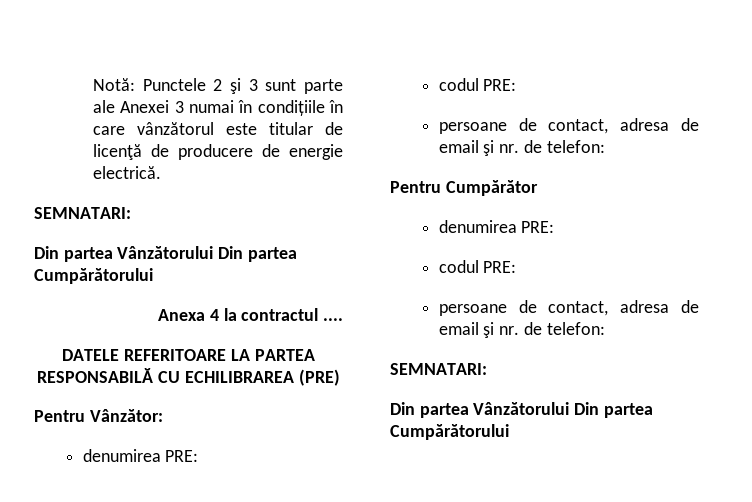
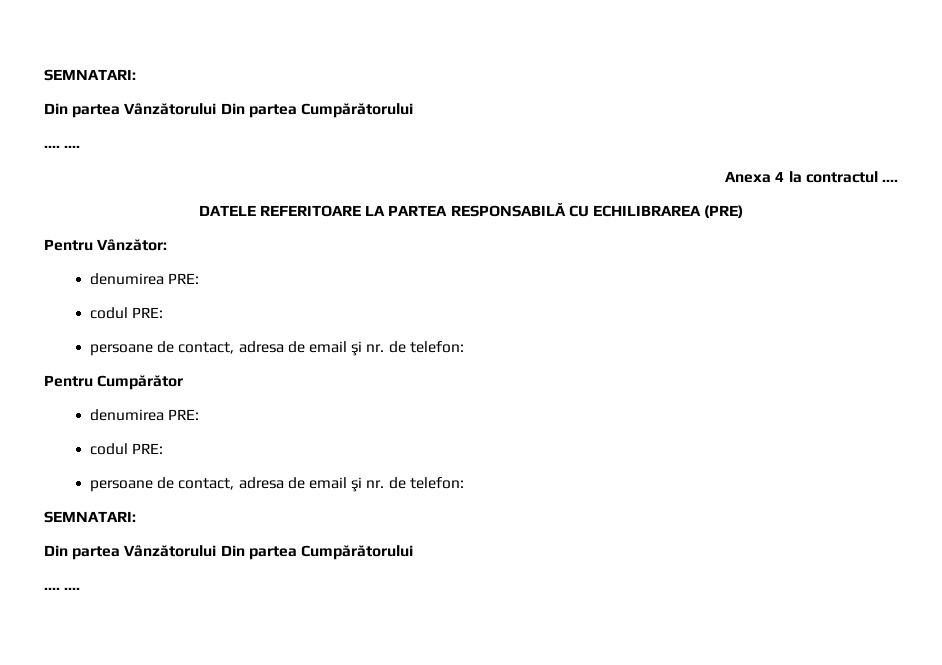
[92,78,343,94] [92,100,344,116] [92,122,344,135] [92,144,344,160] [92,166,161,179] [34,207,131,219] [34,246,297,262] [34,268,153,284] Notă: Punctele 2 şi 3 sunt parte ale Anexei 3 numai în condițiile în care vânzătorul este titular de licenţă de producere de energie electrică. // SEMNATARI: // Din partea Vânzătorului Din partea Cumpărătorului -> [44,69,136,81] [44,103,413,118] [44,145,81,148] SEMNATARI: // Din partea Vânzătorului Din partea Cumpărătorului // .... ....
(509, 432) none -> [44,587,81,590] // .... ....

